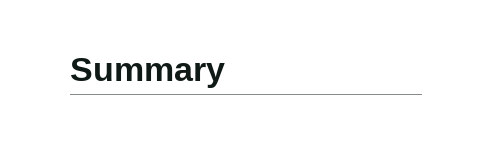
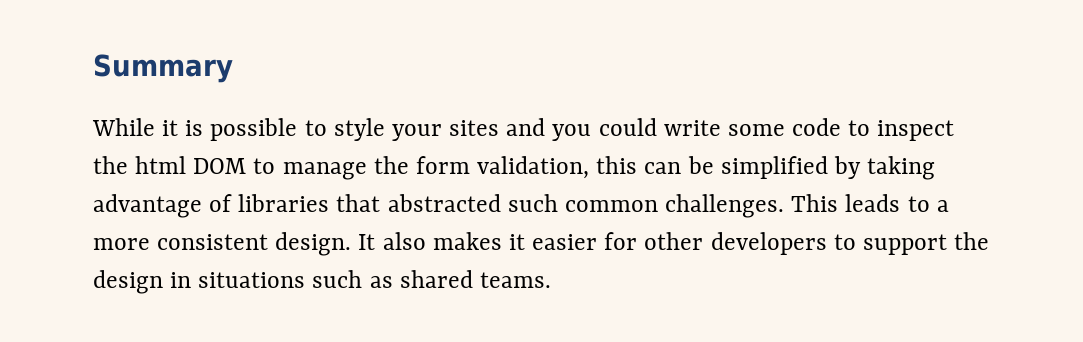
(225, 73) none -> [92,118,955,141] [93,156,936,180] [93,194,949,218] [93,232,990,256] [93,270,551,294] // While it is possible to style your sites and you could write some code to inspect the html DOM to manage the form validation, this can be simplified by taking advantage of libraries that abstracted such common challenges. This leads to a more consistent design. It also makes it easier for other developers to support the design in situations such as shared teams.

